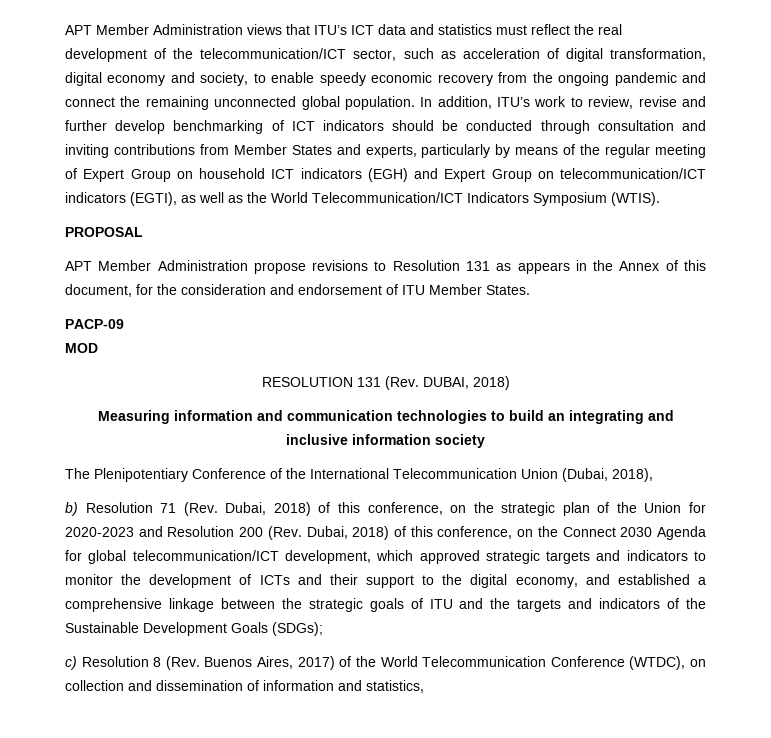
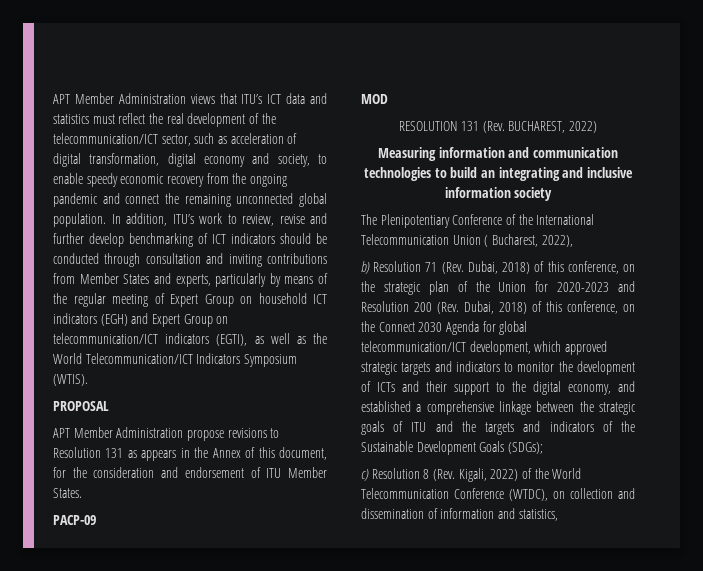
[422,376,510,390] DUBAI, 2018) -> [508,121,597,133] BUCHAREST, 2022)
[562,468,653,482] (Dubai, 2018), -> [484,234,573,247] ( Bucharest, 2022),
[204,656,335,670] Buenos Aires, 2017) -> [458,468,519,482] Kigali, 2022)

